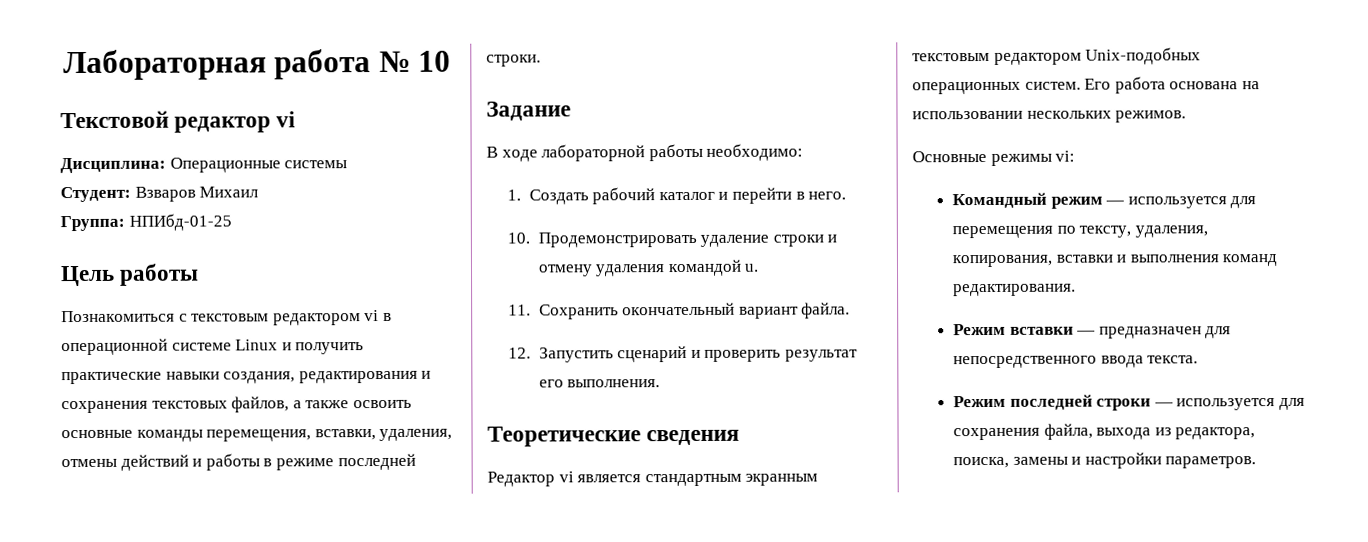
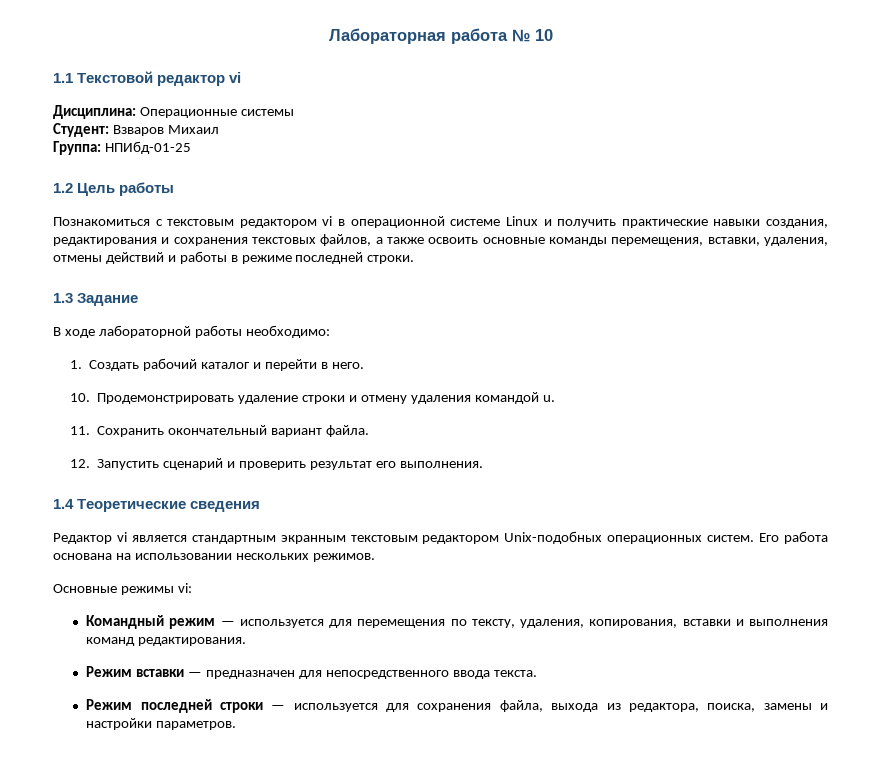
(452, 61) none -> [53,73,73,83] 1.1
(232, 222) none -> [53,183,73,193] 1.2
(541, 60) none -> [53,293,73,303] 1.3
(661, 383) none -> [53,499,74,509] 1.4

